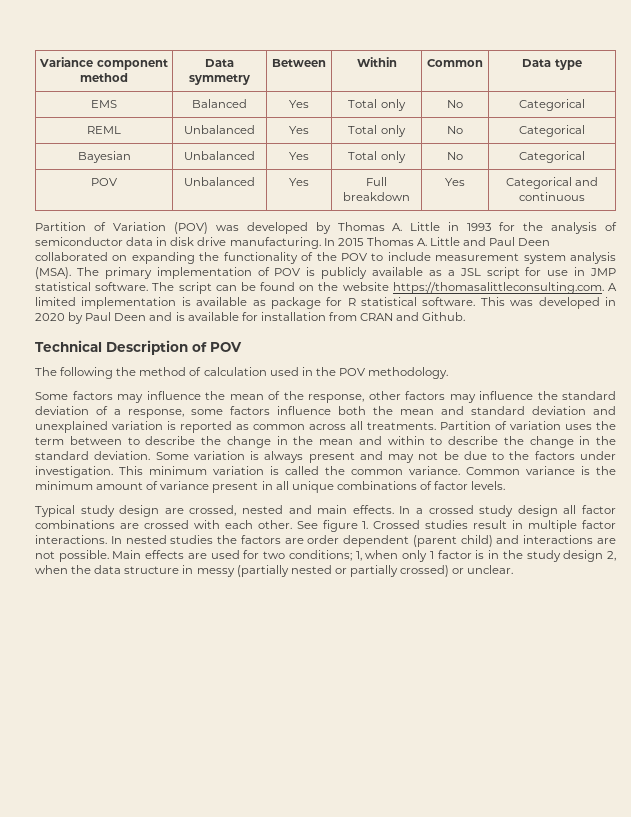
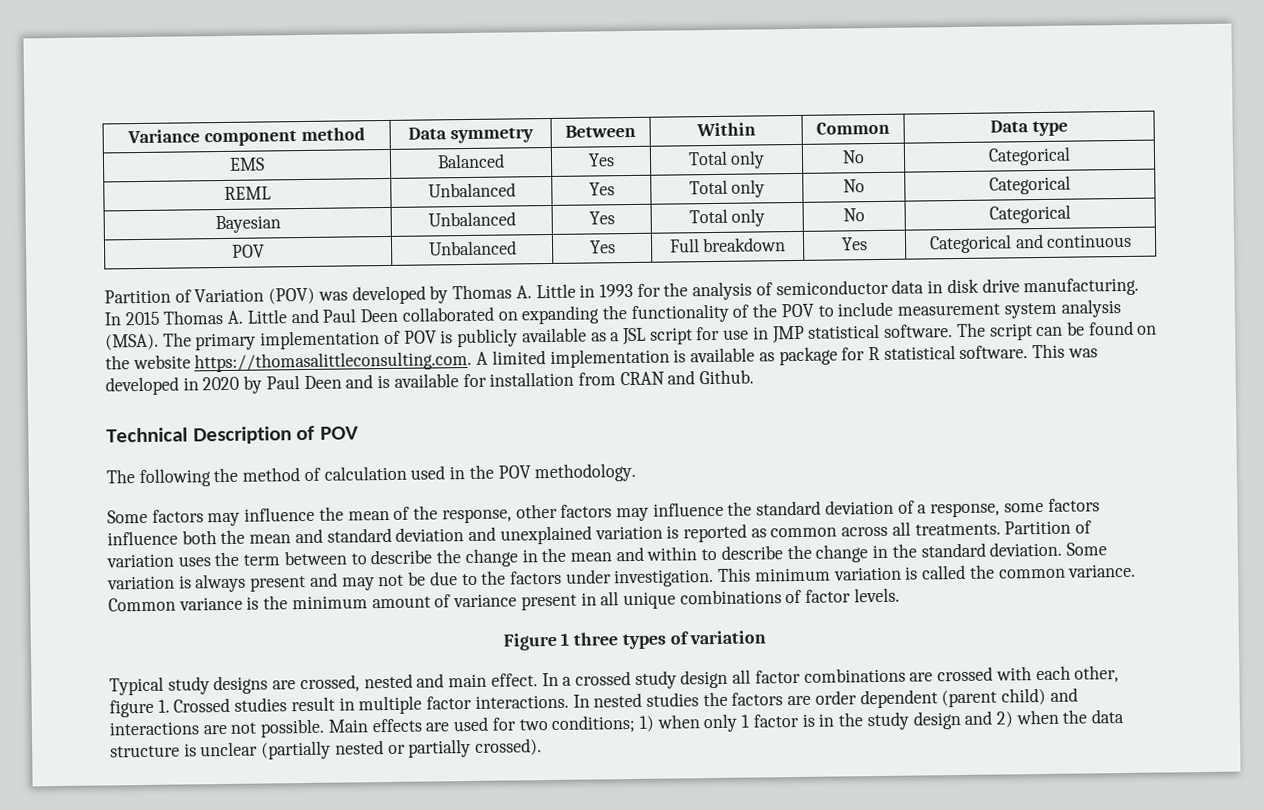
(506, 485) none -> [502,630,767,651] // Figure 1 three types of variation
[119,505,160,517] design -> [213,675,269,695] designs
[352,505,394,514] effects. -> [490,673,538,687] effect.
[257,520,318,529] other. See -> [1074,665,1120,683] other,
[355,551,362,561] 1, -> [638,715,654,732] 1)
[607,551,616,561] 2, -> [964,710,1013,728] and 2)
[182,565,235,577] in messy -> [183,741,259,757] is unclear
[400,565,514,577] crossed) or unclear. -> [475,738,543,756] crossed).

